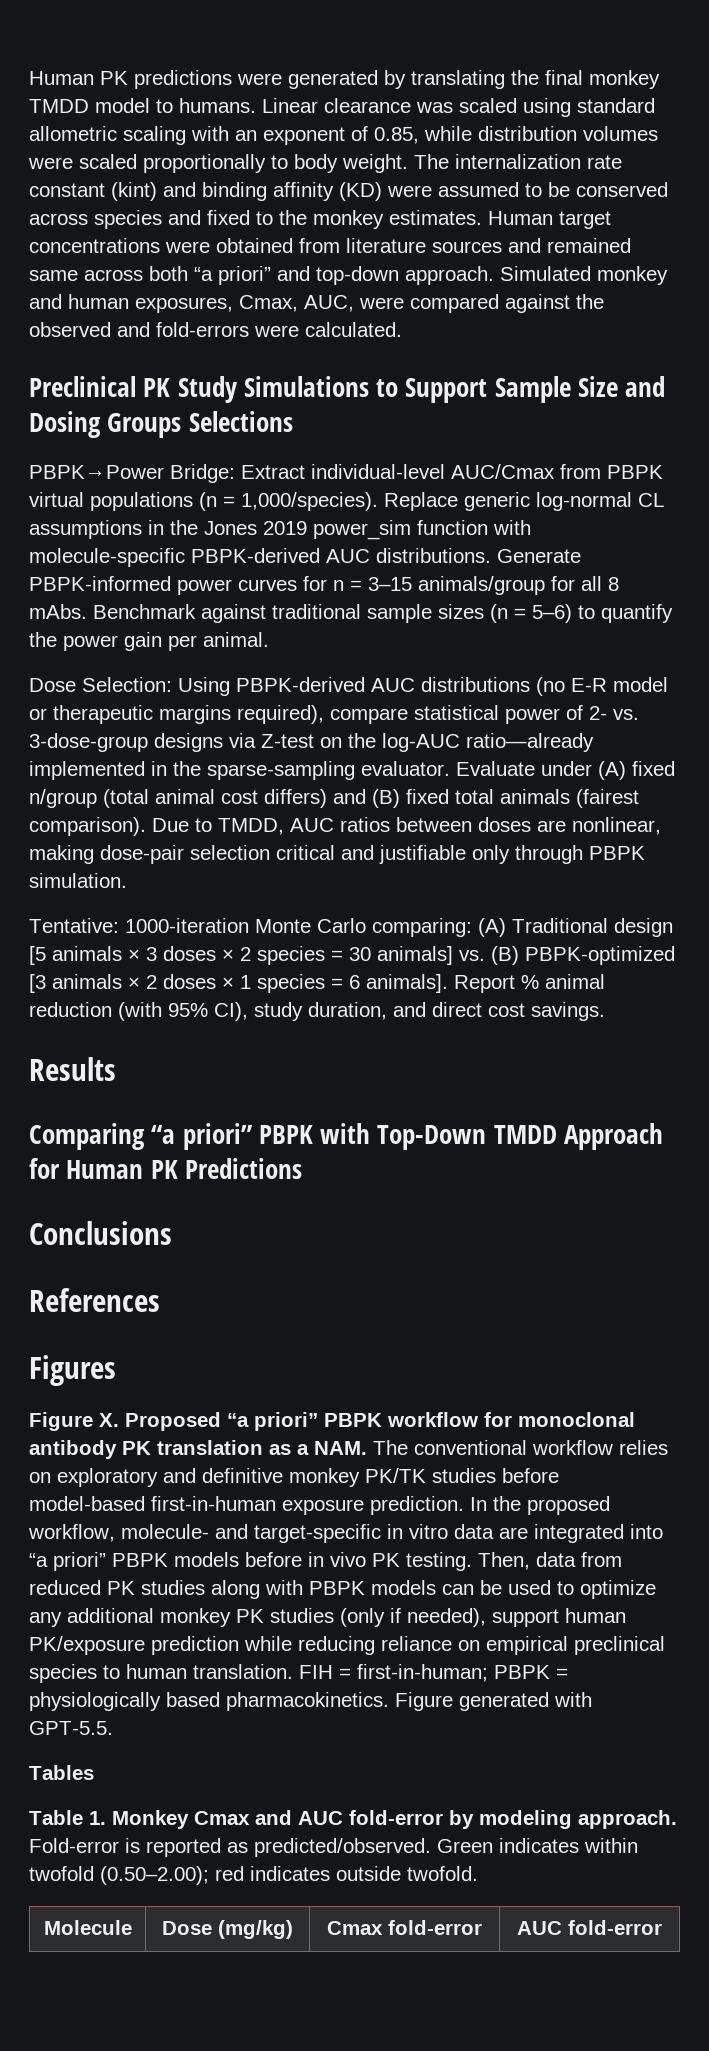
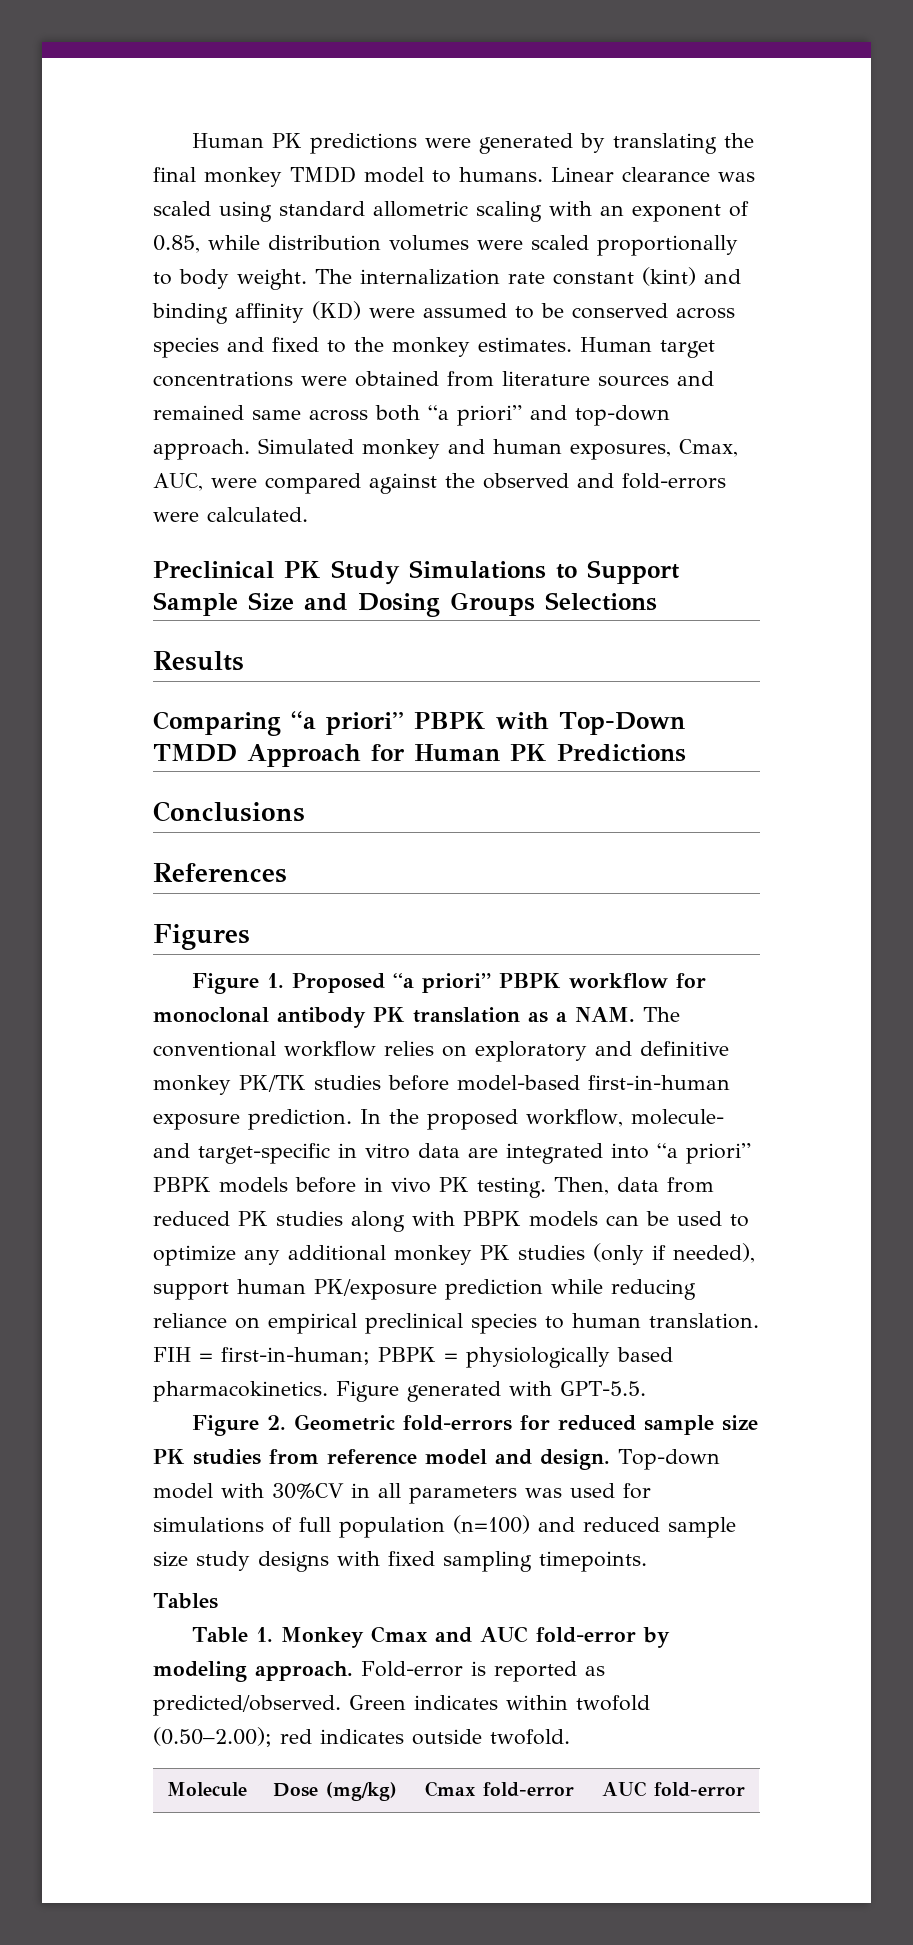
[29,464,663,483] [29,492,664,511] [29,520,531,540] [29,548,581,567] [29,576,619,595] [29,604,673,623] [29,632,269,651] [29,677,668,696] [29,705,639,724] [29,733,594,752] [29,761,675,780] [29,789,639,808] [29,817,661,836] [29,845,645,864] [29,873,127,888] [29,918,673,937] [29,946,675,965] [29,974,605,993] [29,1002,605,1021] // PBPK→Power Bridge: Extract individual-level AUC/Cmax from PBPK virtual populations (n = 1,000/species). Replace generic log-normal CL assumptions in the Jones 2019 power_sim function with molecule-specific PBPK-derived AUC distributions. Generate PBPK-informed power curves for n = 3–15 animals/group for all 8 mAbs. Benchmark against traditional sample sizes (n = 5–6) to quantify the power gain per animal. // Dose Selection: Using PBPK-derived AUC distributions (no E-R model or therapeutic margins required), compare statistical power of 2- vs. 3-dose-group designs via Z-test on the log-AUC ratio—already implemented in the sparse-sampling evaluator. Evaluate under (A) fixed n/group (total animal cost differs) and (B) fixed total animals (fairest comparison). Due to TMDD, AUC ratios between doses are nonlinear, making dose-pair selection critical and justifiable only through PBPK simulation. // Tentative: 1000-iteration Monte Carlo comparing: (A) Traditional design [5 animals × 3 doses × 2 species = 30 animals] vs. (B) PBPK-optimized [3 animals × 2 doses × 1 species = 6 animals]. Report % animal reduction (with 95% CI), study duration, and direct cost savings. -> (657, 601) none
[99,1413,119,1427] X. -> [267,973,285,988] 1.
(113, 1728) none -> [192,1414,759,1436] [153,1449,720,1470] [153,1483,651,1504] [153,1515,736,1538] [153,1551,647,1572] // Figure 2. Geometric fold-errors for reduced sample size PK studies from reference model and design. Top-down model with 30%CV in all parameters was used for simulations of full population (n=100) and reduced sample size study designs with fixed sampling timepoints.

